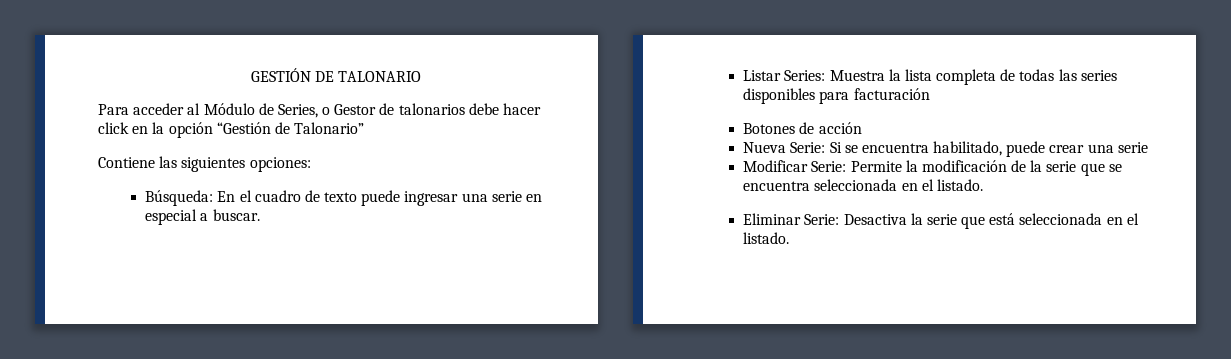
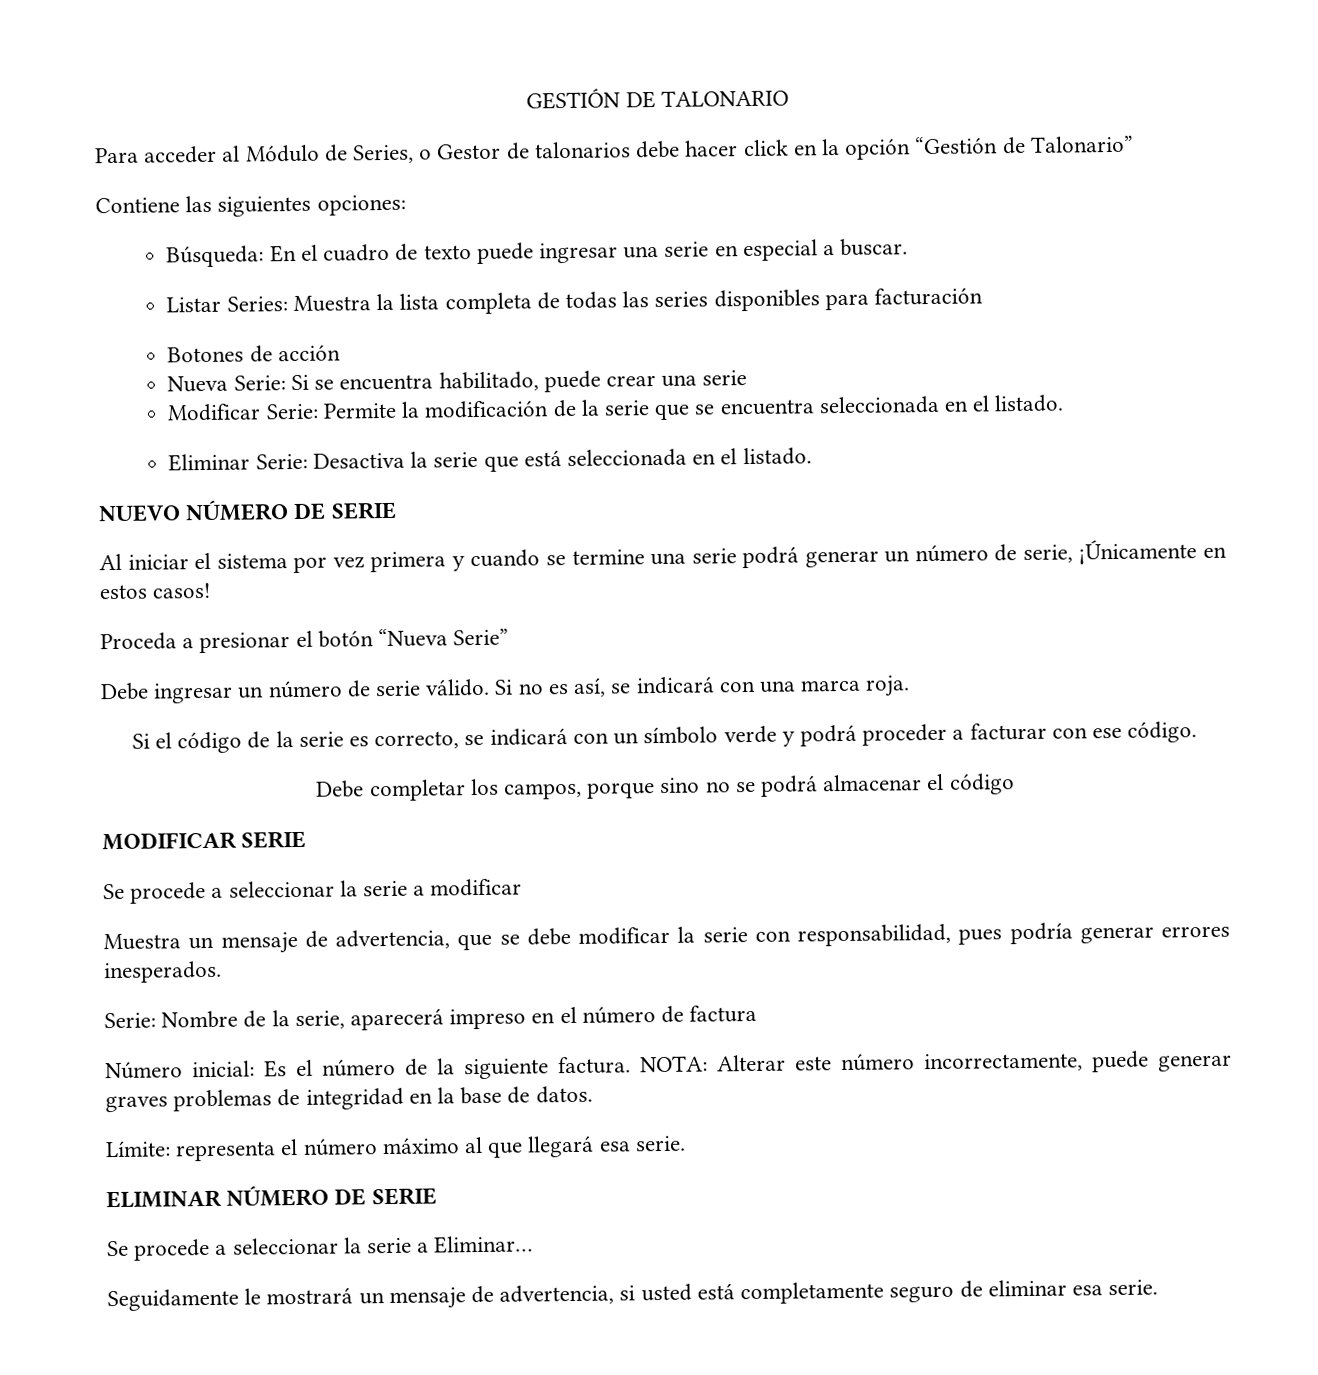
(790, 238) none -> [98,499,397,523] [99,539,1227,574] [99,582,212,600] [100,628,510,654] [100,675,911,704] [131,721,1198,754] [316,773,1015,802] [102,830,307,851] [103,878,523,904] [103,922,1230,954] [103,960,222,984] [104,1004,758,1031] [105,1050,1232,1080] [105,1085,593,1113] [105,1135,686,1162] [106,1184,437,1209] [107,1235,534,1261] [107,1279,1159,1312] // NUEVO NÚMERO DE SERIE // Al iniciar el sistema por vez primera y cuando se termine una serie podrá generar un número de serie, ¡Únicamente en estos casos! // Proceda a presionar el botón “Nueva Serie” // Debe ingresar un número de serie válido. Si no es así, se indicará con una marca roja. // Si el código de la serie es correcto, se indicará con un símbolo verde y podrá proceder a facturar con ese código. // Debe completar los campos, porque sino no se podrá almacenar el código // MODIFICAR SERIE // Se procede a seleccionar la serie a modificar // Muestra un mensaje de advertencia, que se debe modificar la serie con responsabilidad, pues podría generar errores inesperados. // Serie: Nombre de la serie, aparecerá impreso en el número de factura // Número inicial: Es el número de la siguiente factura. NOTA: Alterar este número incorrectamente, puede generar graves problemas de integridad en la base de datos. // Límite: representa el número máximo al que llegará esa serie. // ELIMINAR NÚMERO DE SERIE // Se procede a seleccionar la serie a Eliminar… // Seguidamente le mostrará un mensaje de advertencia, si usted está completamente seguro de eliminar esa serie.

